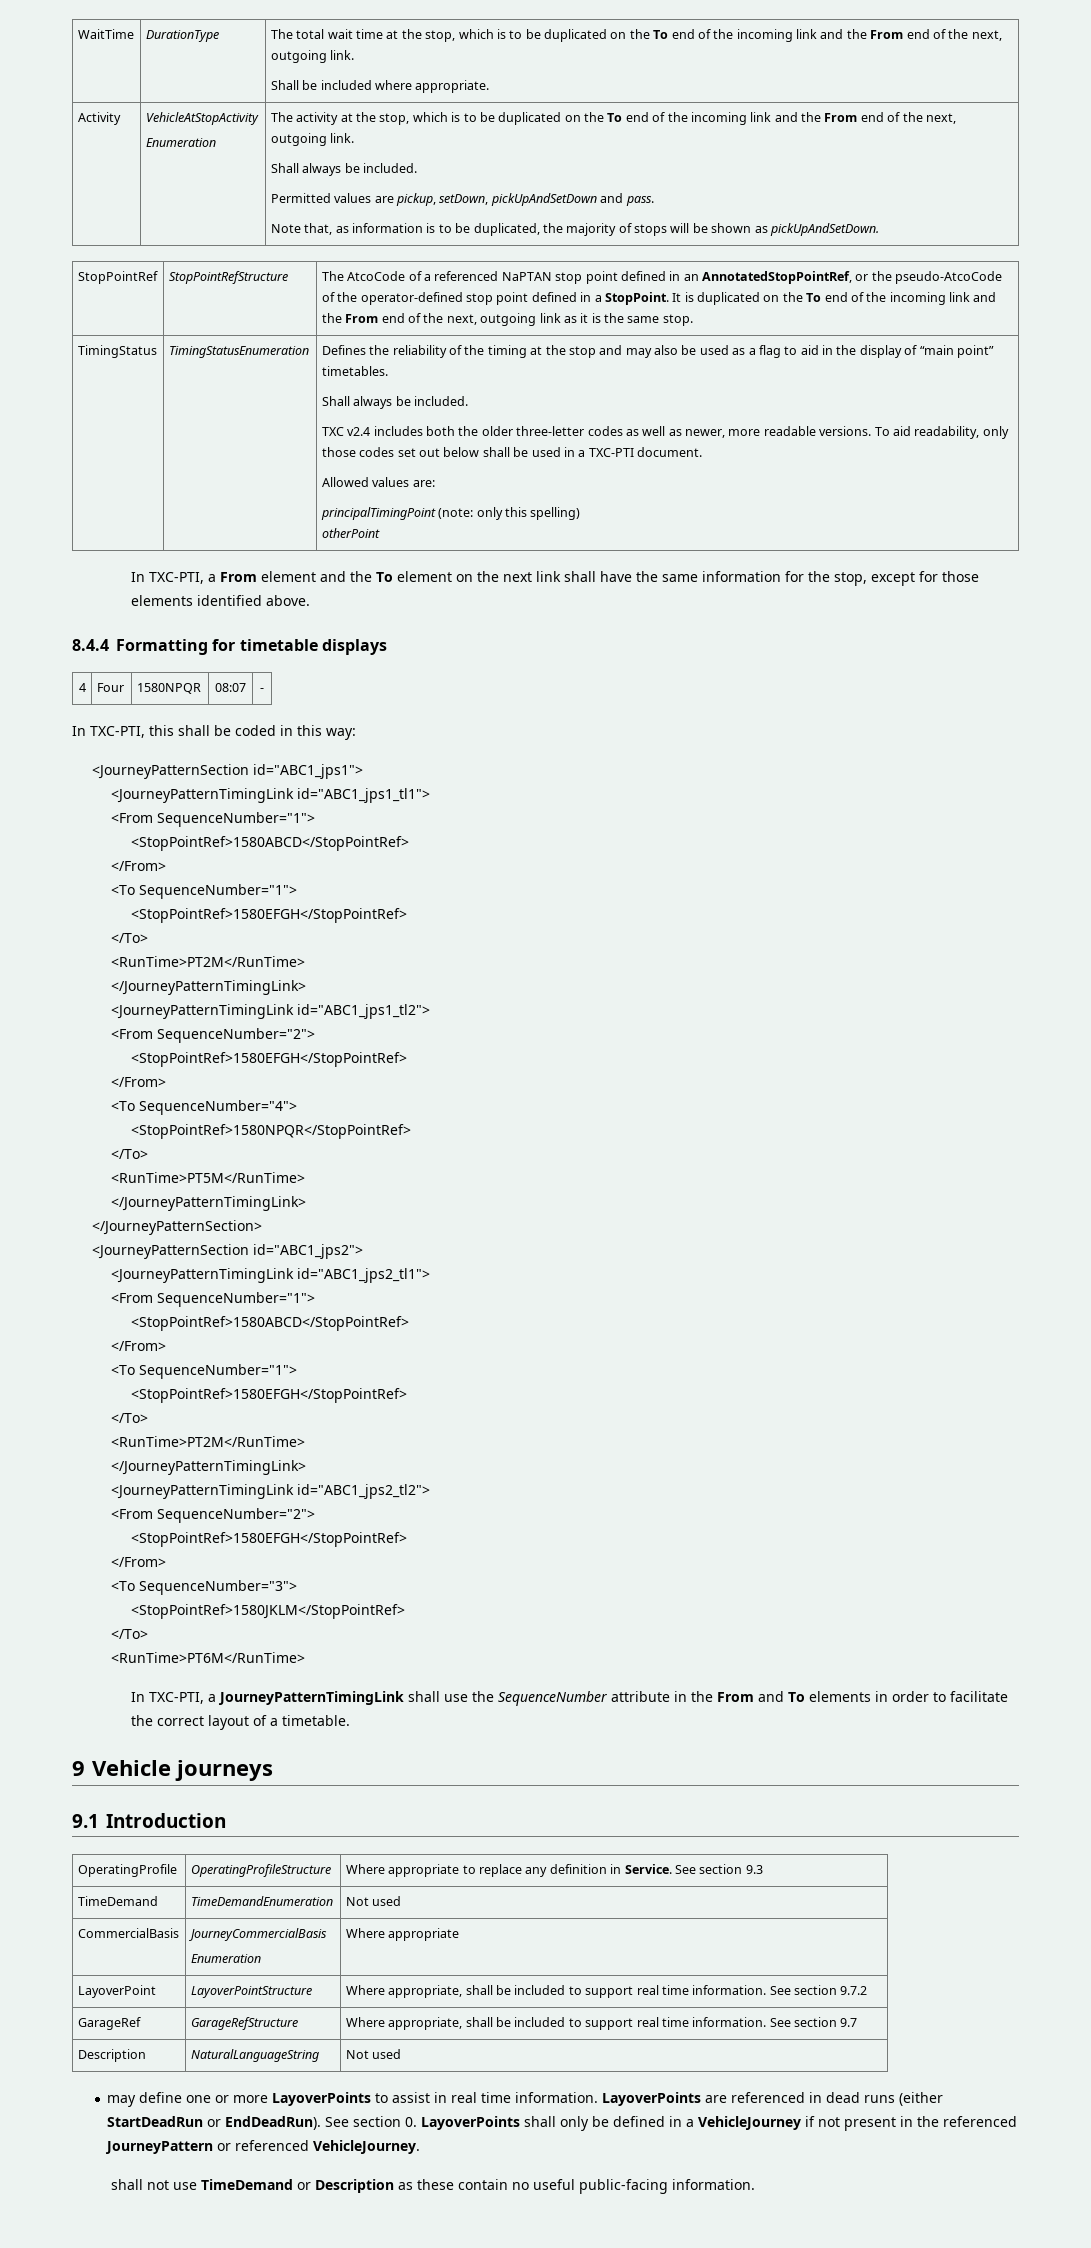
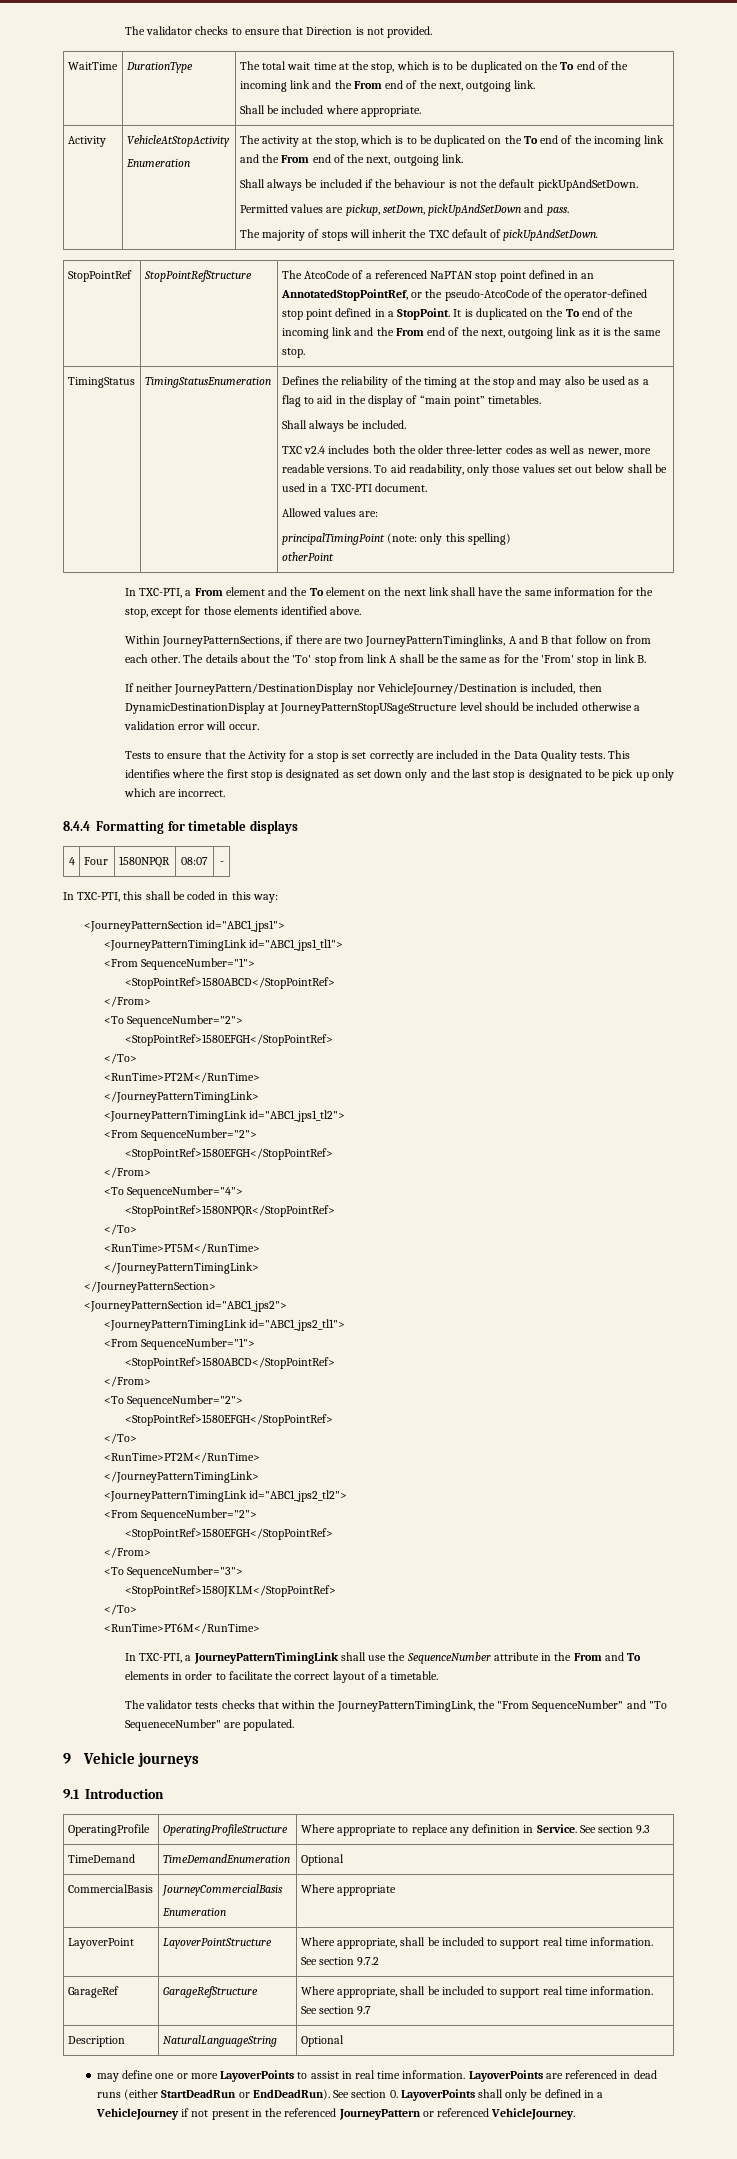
(77, 34) none -> [124,26,433,38] The validator checks to ensure that Direction is not provided. //
[363,163,418,173] included. -> [319,179,638,191] included if the behaviour is not the default pickUpAndSetDown.
[270,223,768,236] Note that, as information is to be duplicated, the majority of stops will be shown as -> [239,229,502,241] The majority of stops will inherit the TXC default of
[359,447,395,457] codes -> [521,464,555,473] values
(311, 600) none -> [124,635,651,647] [124,654,647,666] [124,683,602,695] [124,702,640,714] [123,721,259,730] [124,750,631,762] [124,769,674,781] [123,788,226,797] // Within JourneyPatternSections, if there are two JourneyPatternTiminglinks, A and B that follow on from each other. The details about the 'To' stop from link A shall be the same as for the 'From' stop in link B. // If neither JourneyPattern/DestinationDisplay nor VehicleJourney/Destination is included, then DynamicDestinationDisplay at JourneyPatternStopUSageStructure level should be included otherwise a validation error will occur. // Tests to ensure that the Activity for a stop is set correctly are included in the Data Quality tests. This identifies where the first stop is designated as set down only and the last stop is designated to be pick up only which are incorrect.
[139,884,298,899] SequenceNumber="1"> -> [127,1015,244,1027] SequenceNumber="2">
[139,1364,298,1379] SequenceNumber="1"> -> [127,1395,244,1407] SequenceNumber="2">
(351, 1720) none -> [124,1700,667,1712] [124,1719,295,1731] // The validator tests checks that within the JourneyPatternTimingLink, the "From SequenceNumber" and "To SequeneceNumber" are populated.
[345,1896,402,1906] Not used -> [300,1854,344,1866] Optional
[345,2049,402,2059] Not used -> [300,2035,344,2047] Optional
[111,2179,756,2194] // shall not use TimeDemand or Description as these contain no useful public-facing information. -> (576, 2114) none

